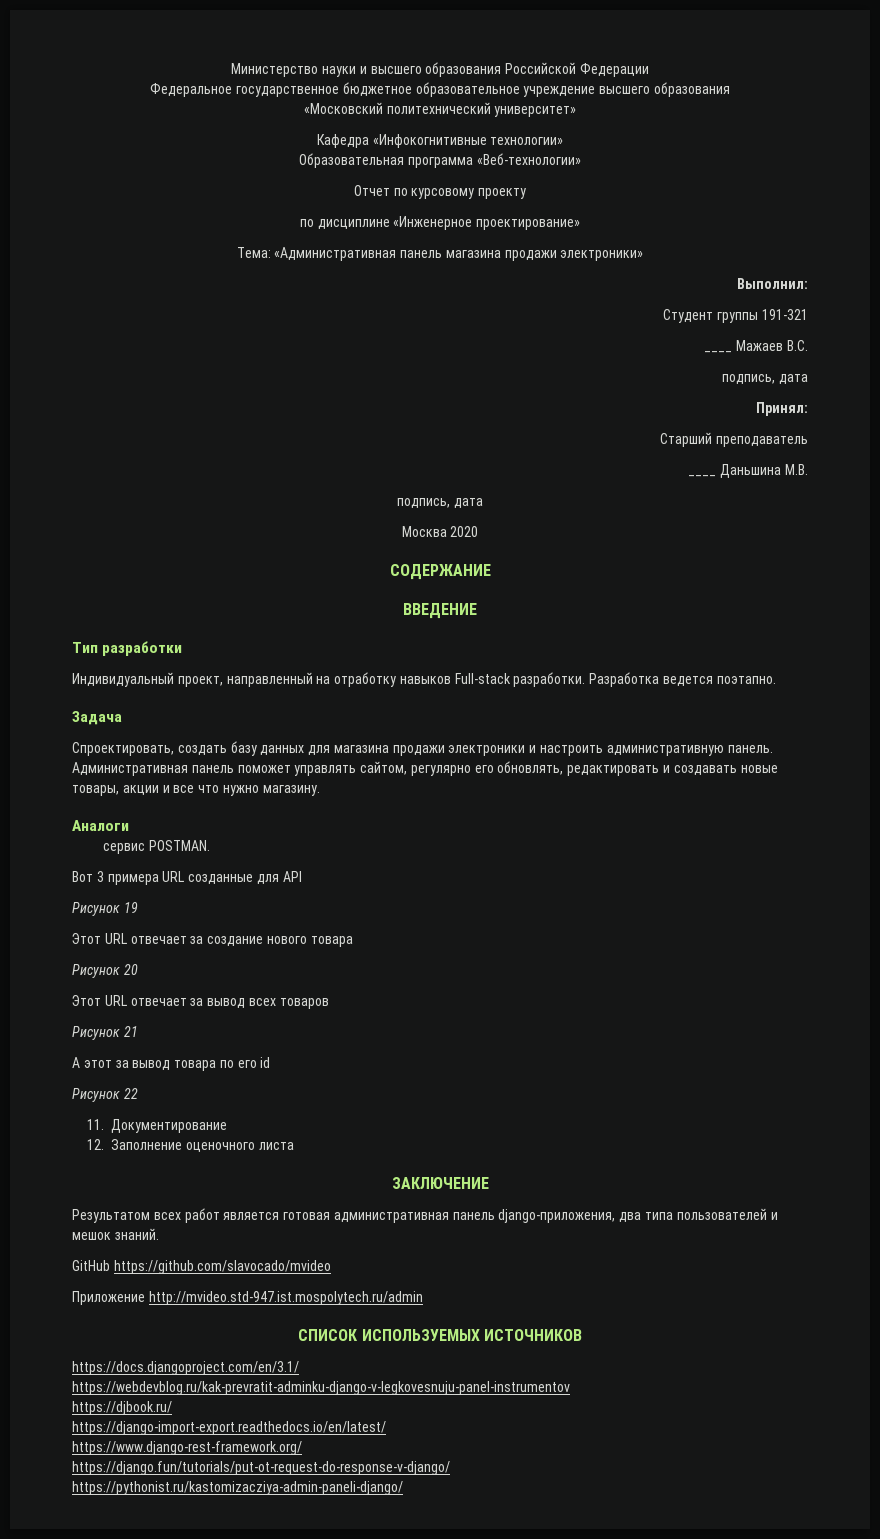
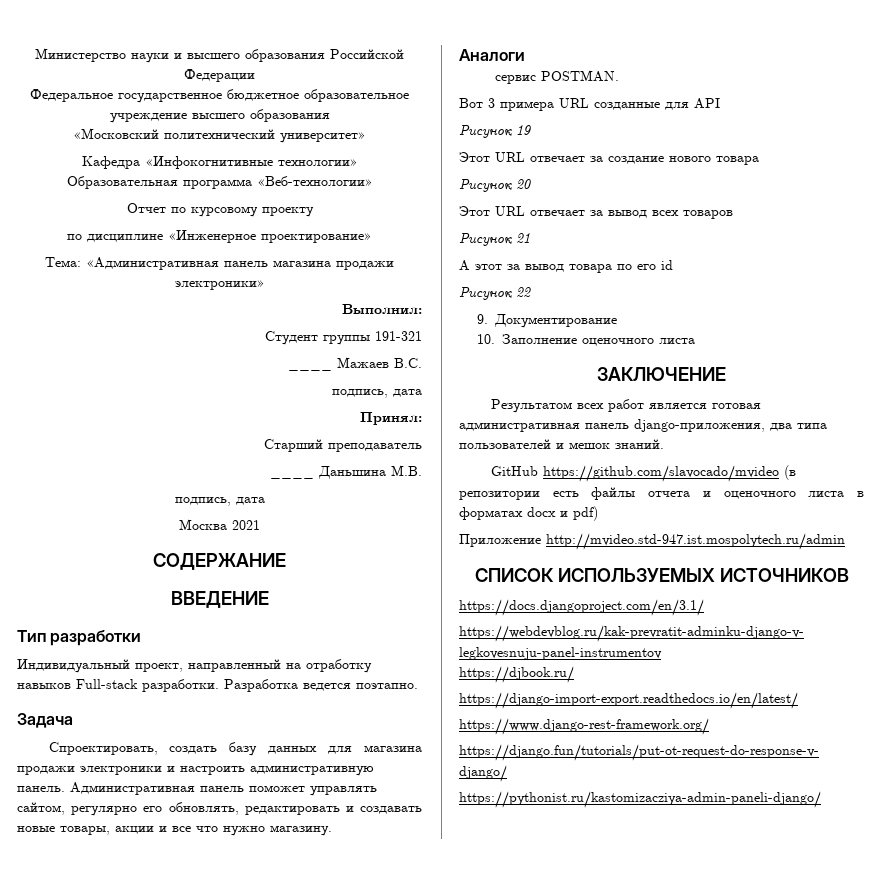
[450,526,479,537] 2020 -> [232,520,260,530] 2021
[87,1119,105,1130] 11. -> [476,314,488,324] 9.
[87,1139,105,1150] 12. -> [476,334,495,344] 10.
(331, 1267) none -> [783,465,796,480] [459,487,864,500] [459,506,598,521] (в репозитории есть файлы отчета и оценочного листа в форматах docx и pdf)

